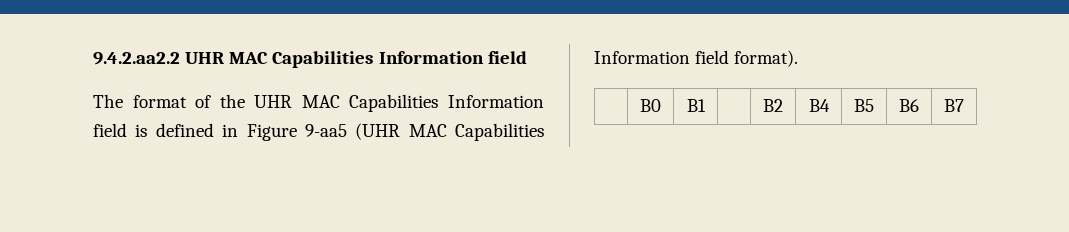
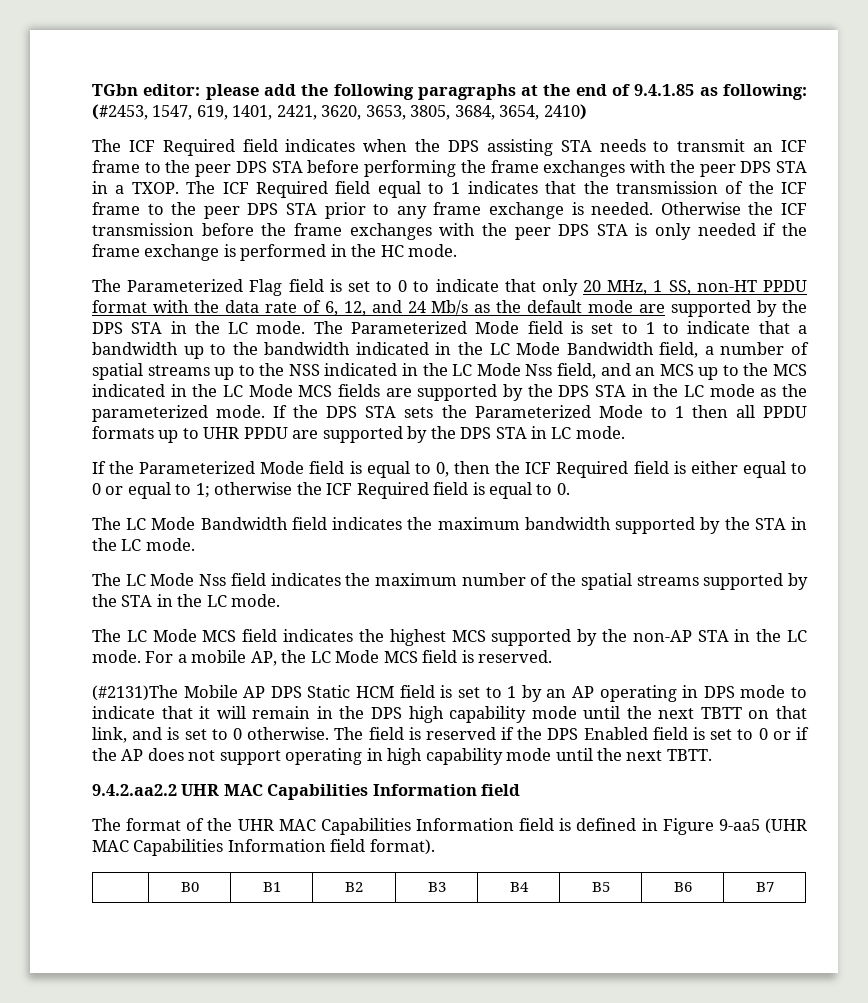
(93, 58) none -> [92,84,807,100] [92,104,587,120] [92,139,807,156] [92,160,808,177] [92,181,807,198] [92,202,808,219] [92,223,807,240] [92,244,458,261] [92,279,807,296] [92,300,808,317] [92,321,807,334] [92,342,809,359] [92,363,807,380] [92,384,807,401] [92,405,807,422] [92,426,625,443] [92,461,808,478] [92,482,570,499] [92,517,808,534] [92,538,195,551] [92,573,808,590] [92,594,281,607] [92,629,807,646] [92,650,553,666] [92,685,807,702] [92,706,807,723] [92,727,809,743] [92,748,712,765] TGbn editor: please add the following paragraphs at the end of 9.4.1.85 as following: (#2453, 1547, 619, 1401, 2421, 3620, 3653, 3805, 3684, 3654, 2410) // The ICF Required field indicates when the DPS assisting STA needs to transmit an ICF frame to the peer DPS STA before performing the frame exchanges with the peer DPS STA in a TXOP. The ICF Required field equal to 1 indicates that the transmission of the ICF frame to the peer DPS STA prior to any frame exchange is needed. Otherwise the ICF transmission before the frame exchanges with the peer DPS STA is only needed if the frame exchange is performed in the HC mode. // The Parameterized Flag field is set to 0 to indicate that only 20 MHz, 1 SS, non-HT PPDU format with the data rate of 6, 12, and 24 Mb/s as the default mode are supported by the DPS STA in the LC mode. The Parameterized Mode field is set to 1 to indicate that a bandwidth up to the bandwidth indicated in the LC Mode Bandwidth field, a number of spatial streams up to the NSS indicated in the LC Mode Nss field, and an MCS up to the MCS indicated in the LC Mode MCS fields are supported by the DPS STA in the LC mode as the parameterized mode. If the DPS STA sets the Parameterized Mode to 1 then all PPDU formats up to UHR PPDU are supported by the DPS STA in LC mode. // If the Parameterized Mode field is equal to 0, then the ICF Required field is either equal to 0 or equal to 1; otherwise the ICF Required field is equal to 0. // The LC Mode Bandwidth field indicates the maximum bandwidth supported by the STA in the LC mode. // The LC Mode Nss field indicates the maximum number of the spatial streams supported by the STA in the LC mode. // The LC Mode MCS field indicates the highest MCS supported by the non-AP STA in the LC mode. For a mobile AP, the LC Mode MCS field is reserved. // (#2131)The Mobile AP DPS Static HCM field is set to 1 by an AP operating in DPS mode to indicate that it will remain in the DPS high capability mode until the next TBTT on that link, and is set to 0 otherwise. The field is reserved if the DPS Enabled field is set to 0 or if the AP does not support operating in high capability mode until the next TBTT. //
[763,99,783,112] | B2 -> [345,882,363,892] [427,882,446,892] B2 | B3

